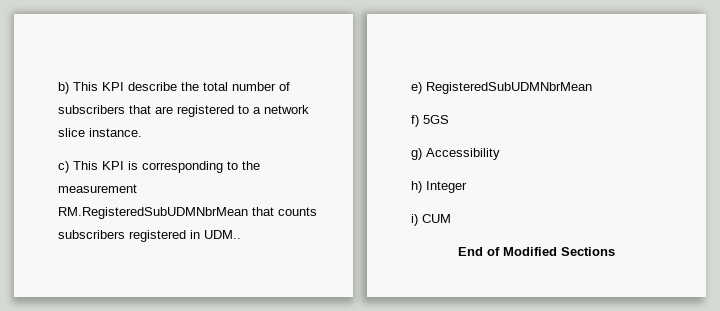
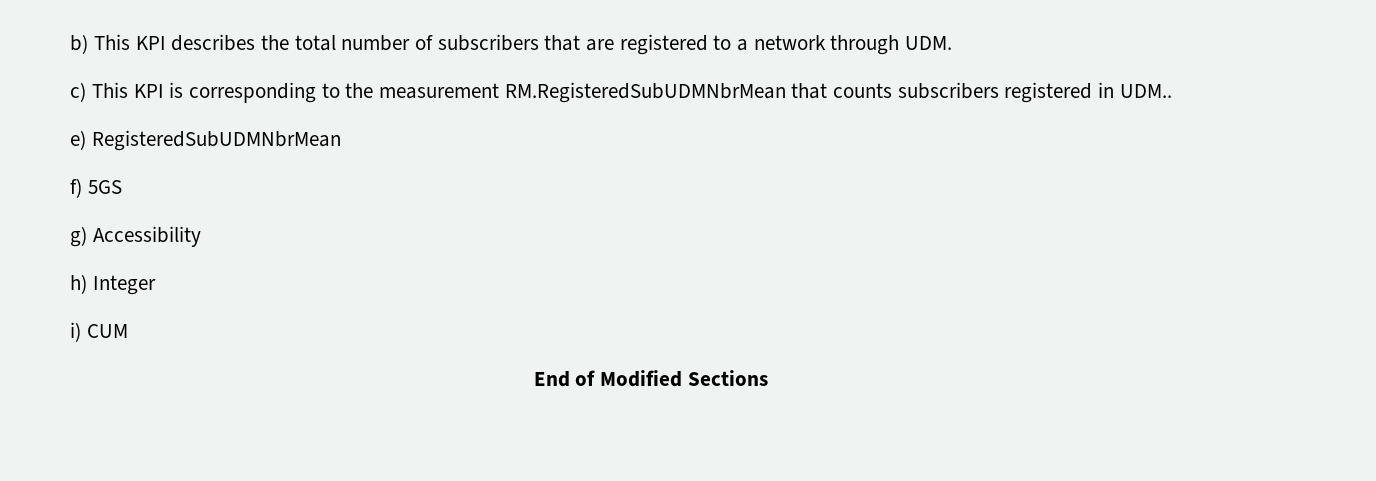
[127,82,177,91] describe -> [171,34,256,51] describes
[57,128,142,137] slice instance. -> [830,35,952,55] through UDM.

